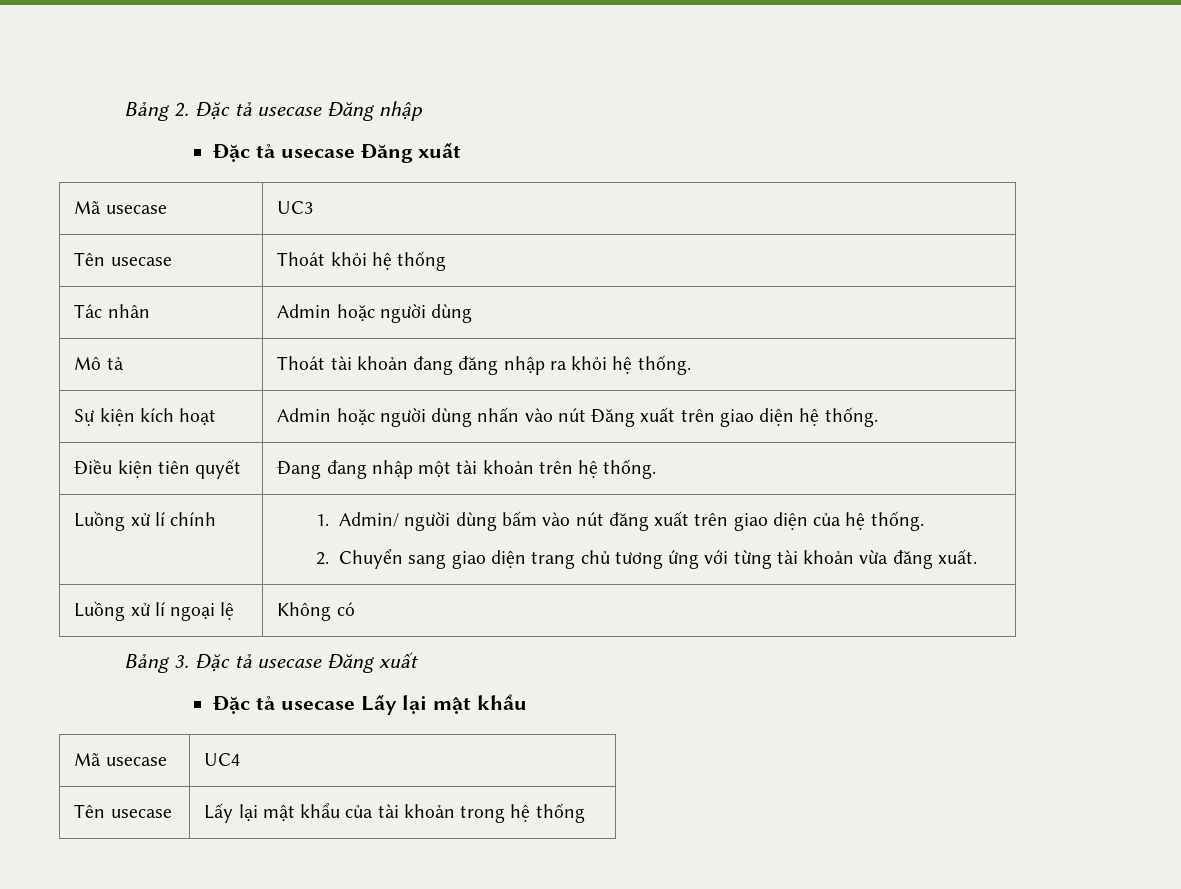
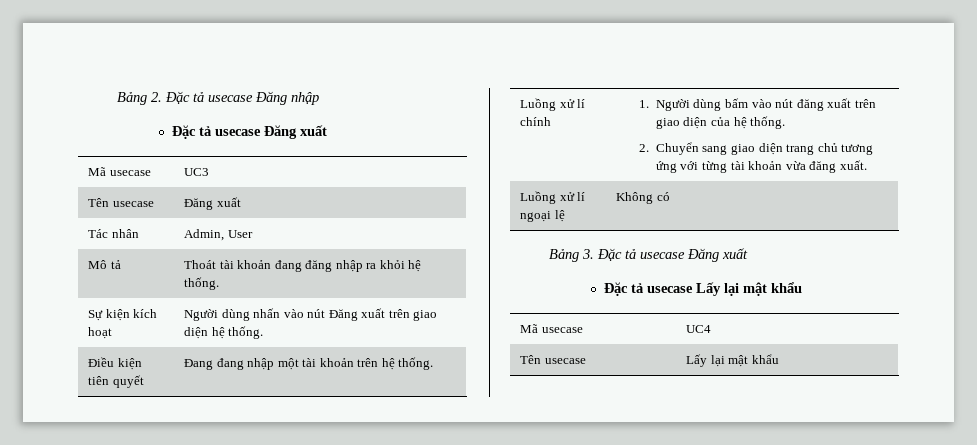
[277,251,447,271] [74,304,150,318] [277,304,473,323] Thoát khỏi hệ thống // Tác nhân | Admin hoặc người dùng -> [184,197,241,210] [88,229,139,238] [184,229,253,241] Đăng xuất // Tác nhân | Admin, User
[277,408,426,427] Admin hoặc người -> [184,309,219,321] Người
[339,512,451,531] Admin/ người -> [655,99,690,111] Người
[345,803,585,823] của tài khoản trong hệ thống -> (779, 359) none

